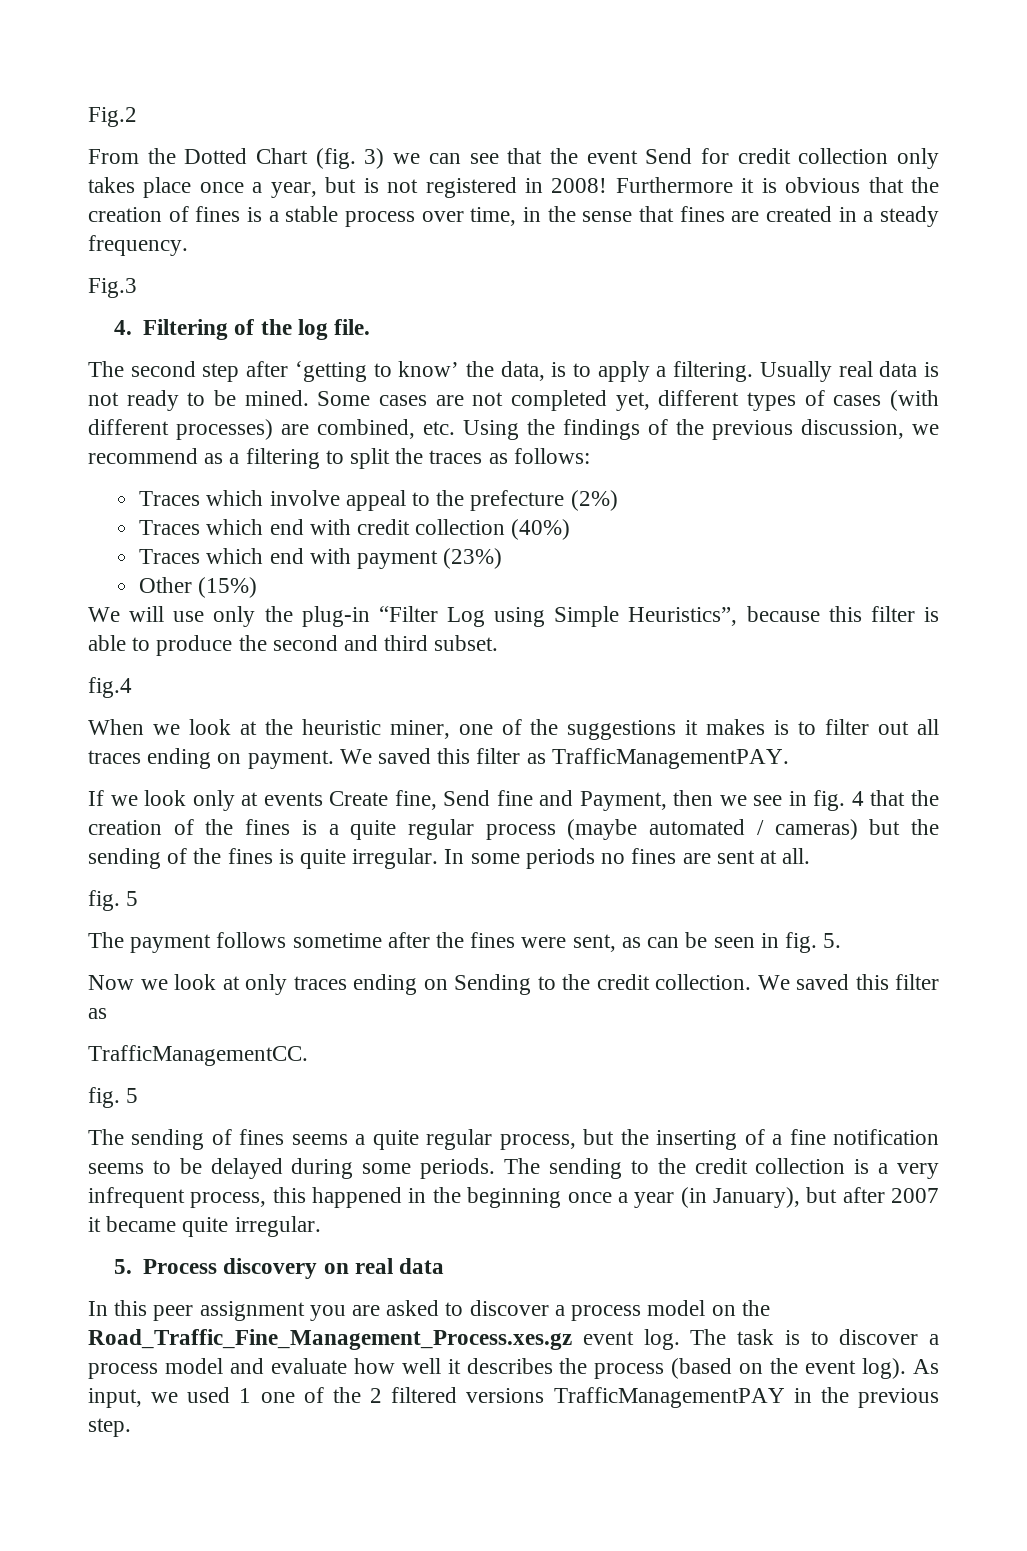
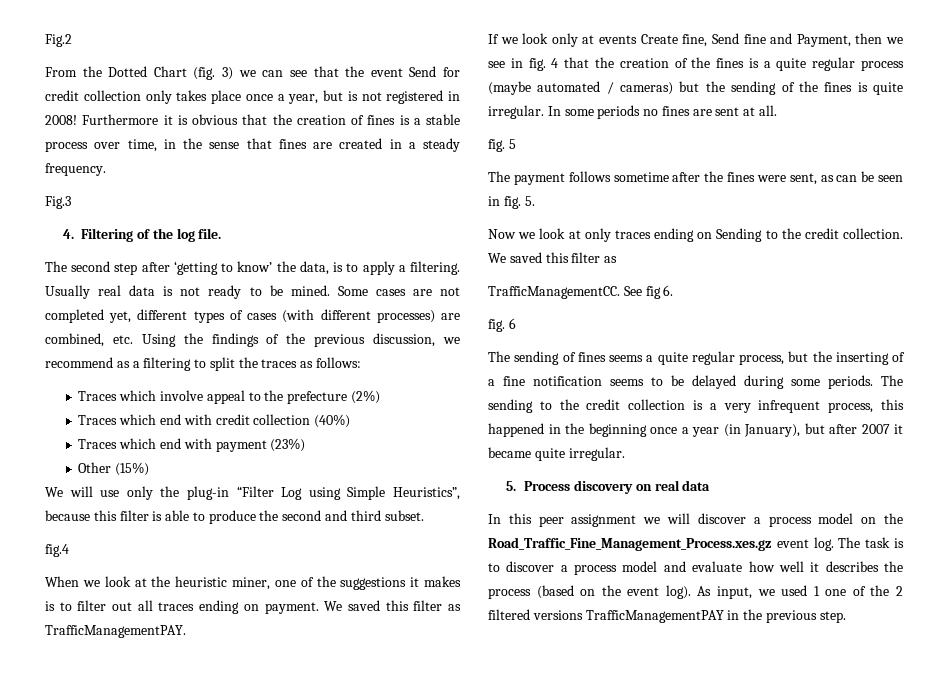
[88,1087,139,1108] // fig. 5 -> [623,285,674,299] [488,318,516,332] See fig 6. // fig. 6
[309,1300,464,1321] you are asked to -> [643,513,691,524] we will

